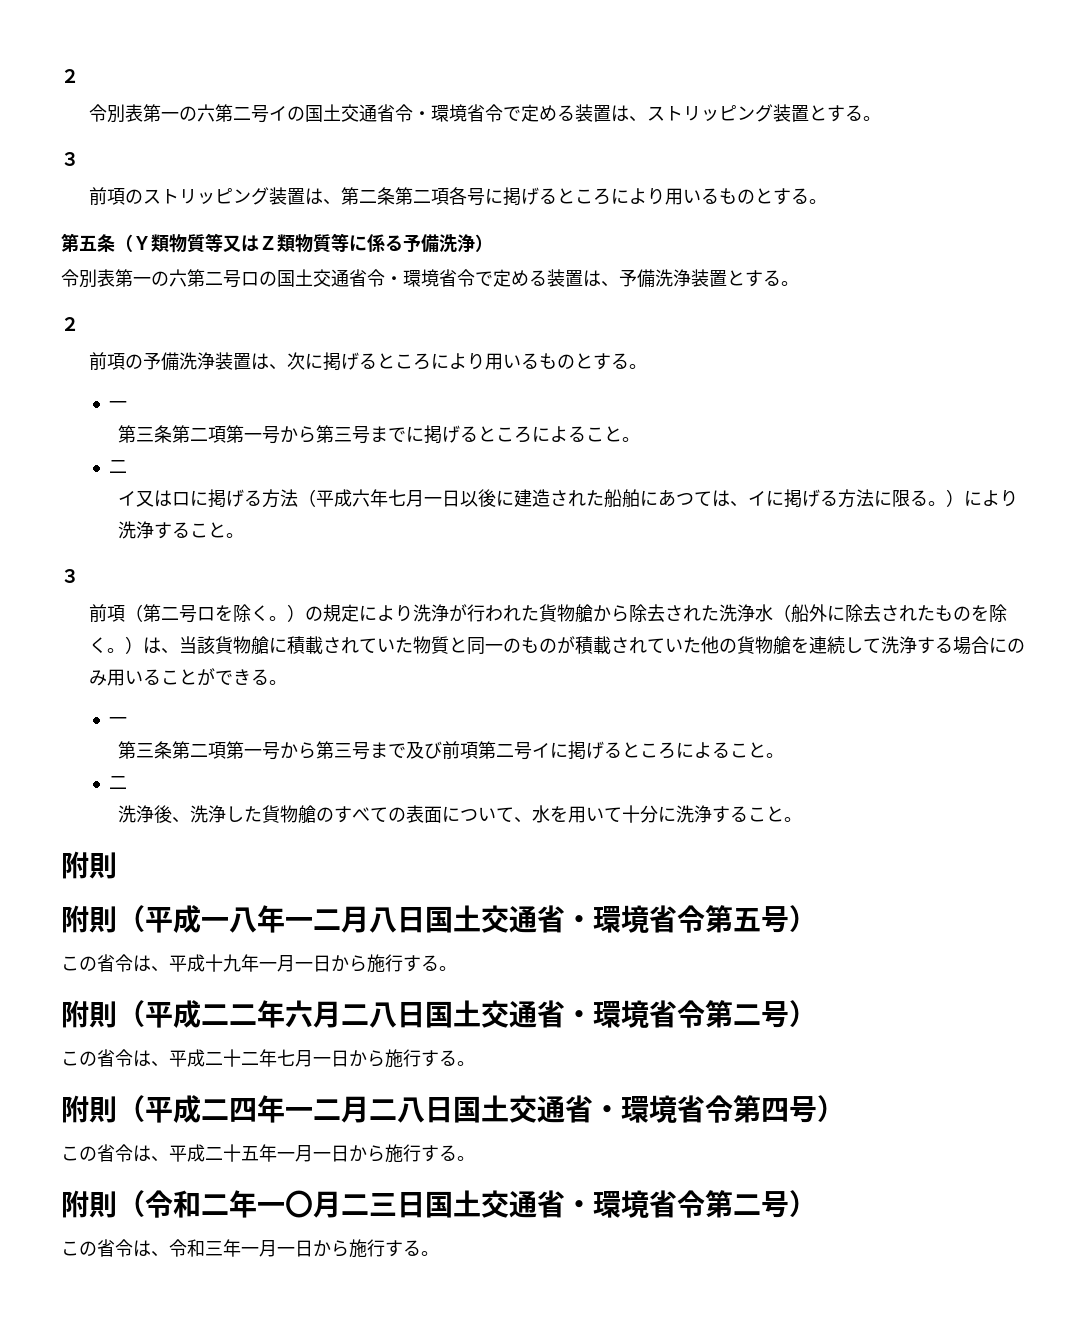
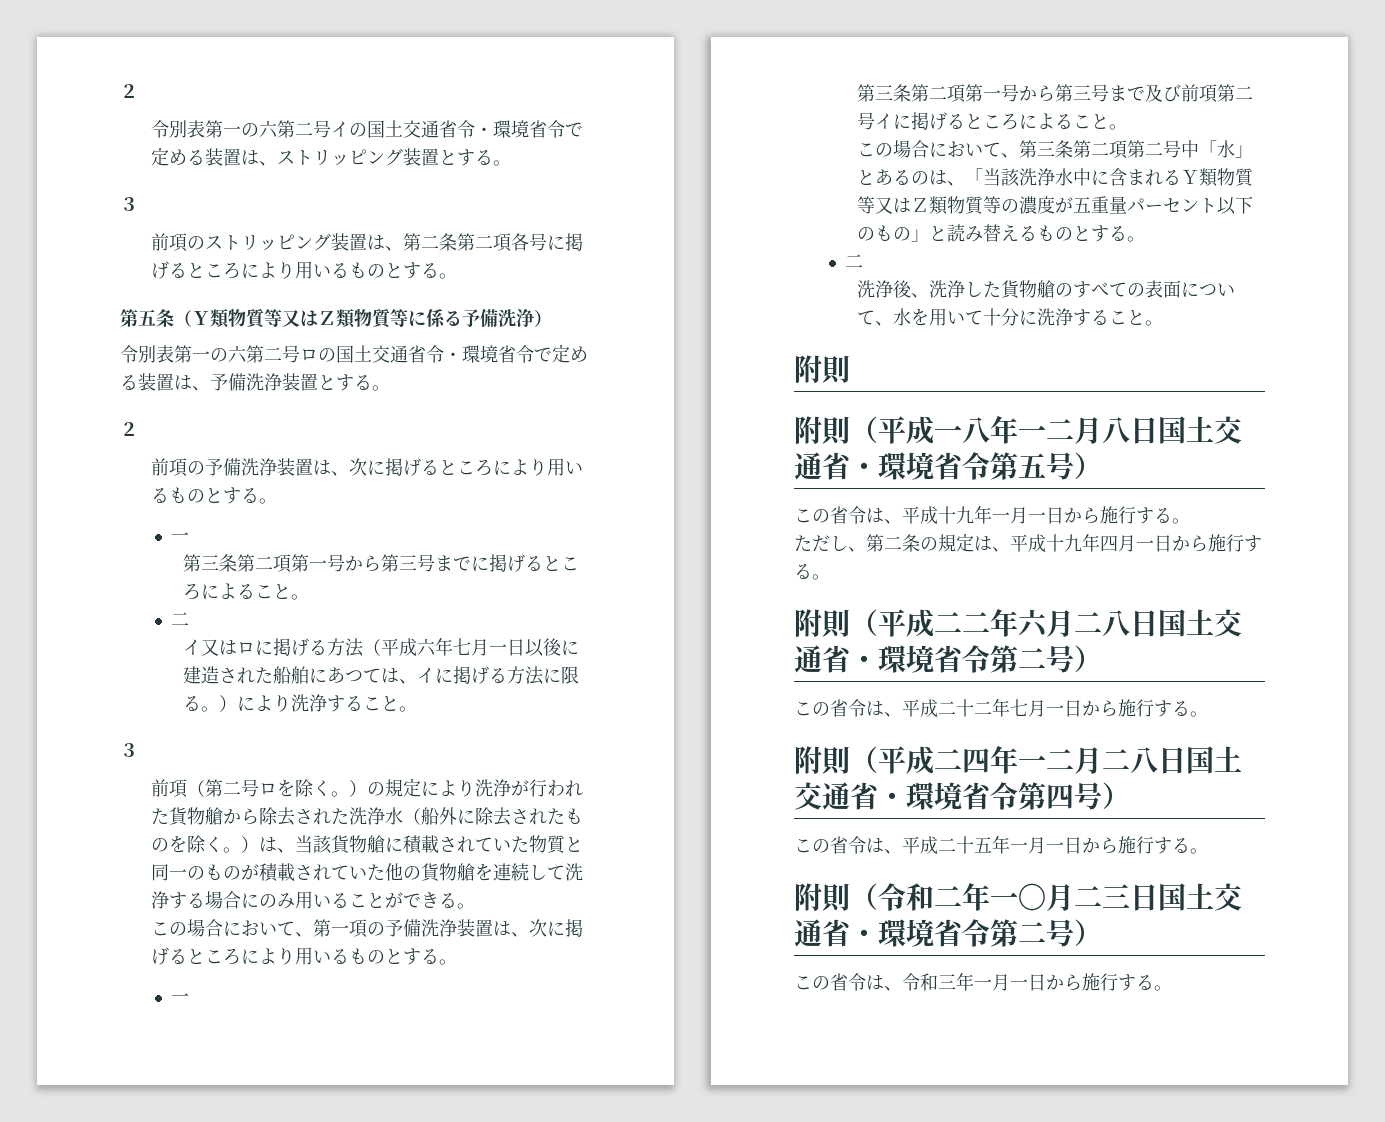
(288, 682) none -> [151,919,584,938] [151,947,458,965] // この場合において、第一項の予備洗浄装置は、次に掲げるところにより用いるものとする。
(784, 755) none -> [856,140,1253,159] [856,168,1254,187] [856,196,1253,215] [856,224,1145,242] // この場合において、第三条第二項第二号中「水」とあるのは、「当該洗浄水中に含まれるＹ類物質等又はＺ類物質等の濃度が五重量パーセント以下のもの」と読み替えるものとする。
(457, 968) none -> [794,533,1262,552] [794,564,830,580] // ただし、第二条の規定は、平成十九年四月一日から施行する。

